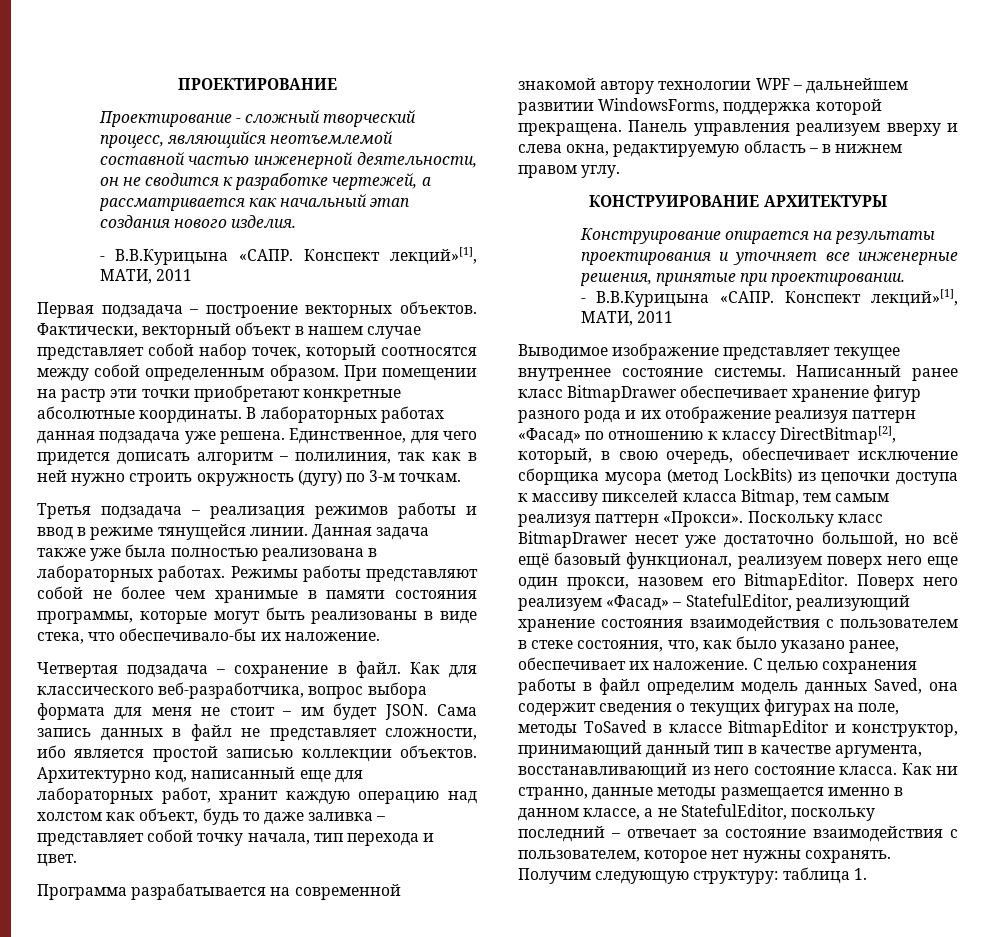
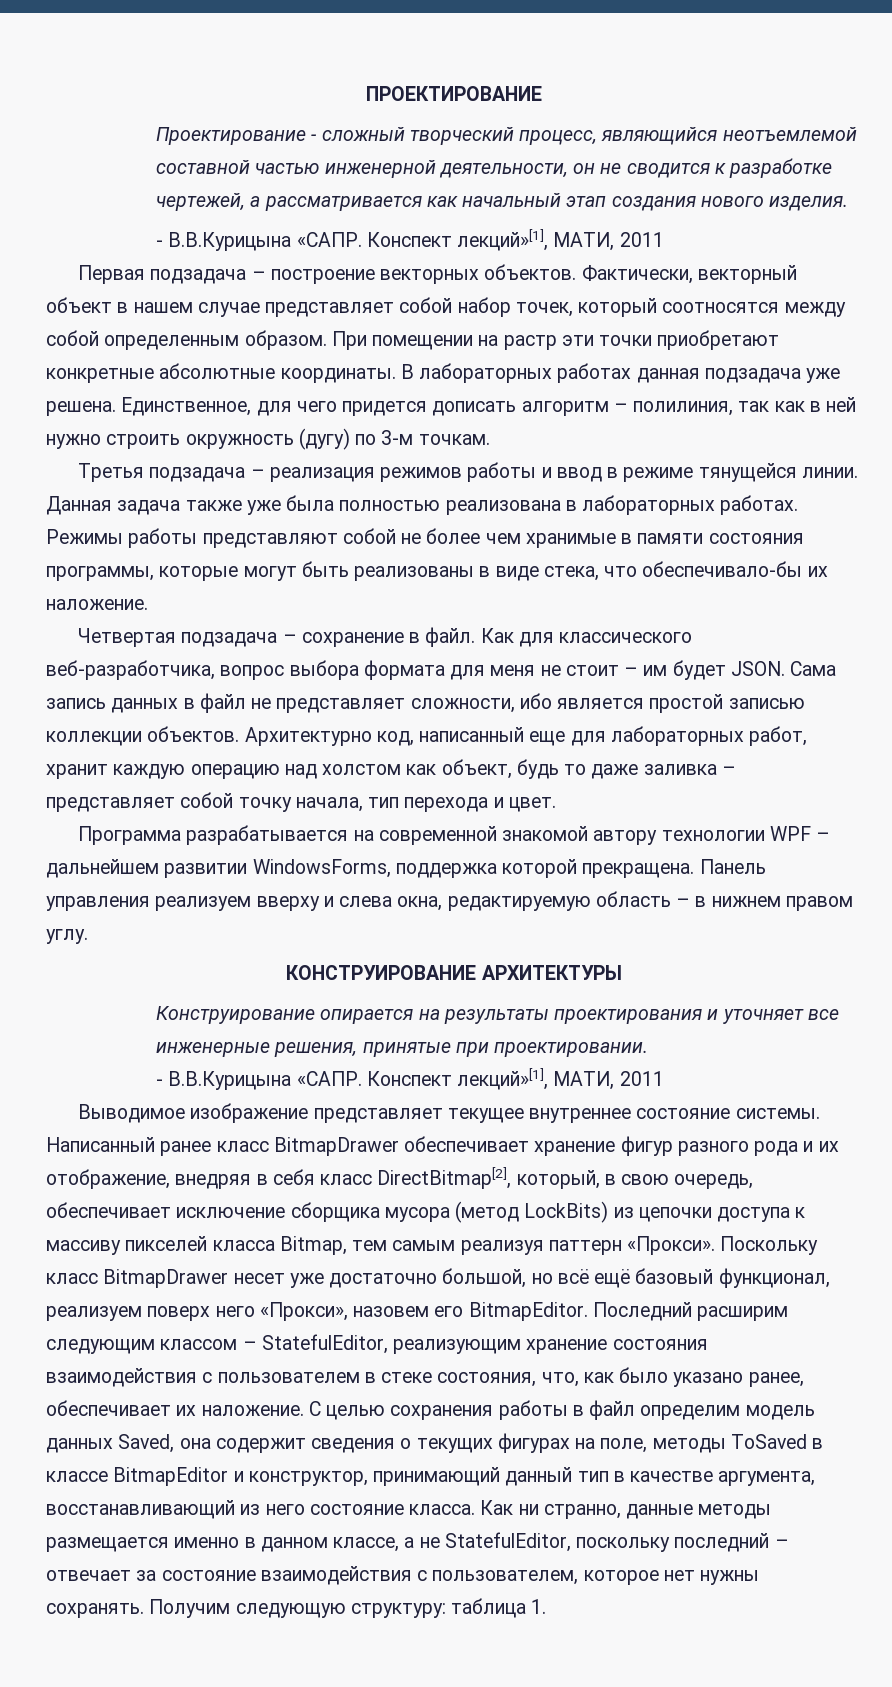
[664,406,917,423] [518,428,776,444] отображение реализуя паттерн «Фасад» по отношению к классу -> [46,1169,373,1189] отображение, внедряя в себя класс
[927,556,958,569] [518,573,958,590] [518,595,670,611] еще один прокси, назовем его BitmapEditor. Поверх него реализуем «Фасад» -> [259,1302,789,1321] [46,1339,238,1354] «Прокси», назовем его BitmapEditor. Последний расширим следующим классом
[795,595,910,611] реализующий -> [393,1339,522,1354] реализующим

